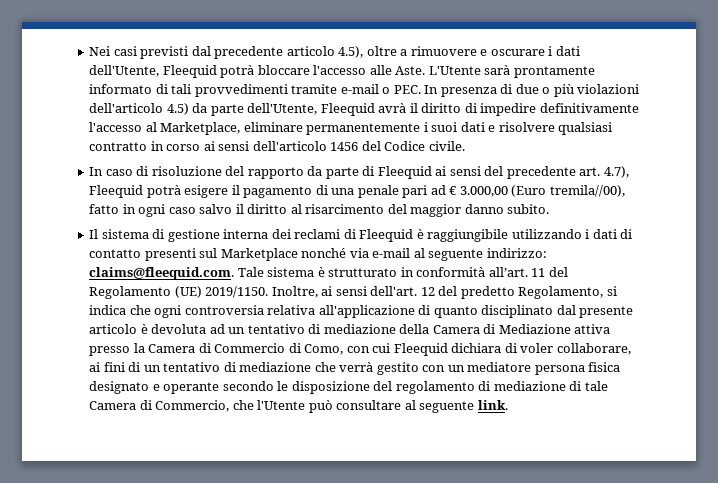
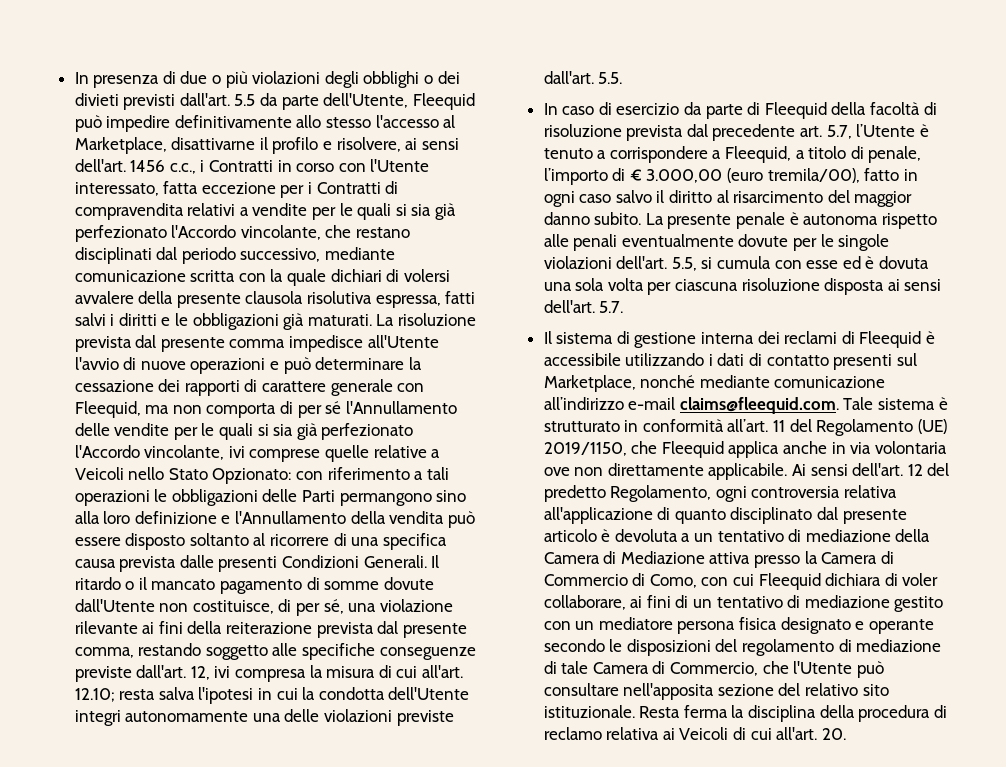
[89,46,580,59] [89,65,595,78] [89,84,421,97] Nei casi previsti dal precedente articolo 4.5), oltre a rimuovere e oscurare i dati dell'Utente, Fleequid potrà bloccare l'accesso alle Aste. L'Utente sarà prontamente informato di tali provvedimenti tramite e-mail o PEC. -> (74, 78) none
[89,103,639,116] [89,122,613,135] [89,141,465,151] dell'articolo 4.5) da parte dell'Utente, Fleequid avrà il diritto di impedire definitivamente l'accesso al Marketplace, eliminare permanentemente i suoi dati e risolvere qualsiasi contratto in corso ai sensi dell'articolo 1456 del Codice civile. -> [324,71,460,88] [74,93,475,110] [74,115,456,132] [74,137,459,154] [74,159,430,174] [74,181,399,198] [74,203,457,220] [74,225,411,242] [74,247,396,264] [74,269,450,286] [74,291,476,308] [74,313,477,330] [74,335,439,352] [74,357,422,374] [74,379,425,396] [74,401,457,418] [74,423,414,440] [74,445,441,462] [74,467,449,484] [74,489,467,506] [74,511,475,528] [74,533,447,550] [74,555,440,572] [74,577,434,594] [74,599,453,616] [74,621,467,638] [74,643,476,660] [74,665,464,682] [74,687,470,704] [74,709,454,726] [543,71,623,84] degli obblighi o dei divieti previsti dall'art. 5.5 da parte dell'Utente, Fleequid può impedire definitivamente allo stesso l'accesso al Marketplace, disattivarne il profilo e risolvere, ai sensi dell'art. 1456 c.c., i Contratti in corso con l'Utente interessato, fatta eccezione per i Contratti di compravendita relativi a vendite per le quali si sia già perfezionato l'Accordo vincolante, che restano disciplinati dal periodo successivo, mediante comunicazione scritta con la quale dichiari di volersi avvalere della presente clausola risolutiva espressa, fatti salvi i diritti e le obbligazioni già maturati. La risoluzione prevista dal presente comma impedisce all'Utente l'avvio di nuove operazioni e può determinare la cessazione dei rapporti di carattere generale con Fleequid, ma non comporta di per sé l'Annullamento delle vendite per le quali si sia già perfezionato l'Accordo vincolante, ivi comprese quelle relative a Veicoli nello Stato Opzionato: con riferimento a tali operazioni le obbligazioni delle Parti permangono sino alla loro definizione e l'Annullamento della vendita può essere disposto soltanto al ricorrere di una specifica causa prevista dalle presenti Condizioni Generali. Il ritardo o il mancato pagamento di somme dovute dall'Utente non costituisce, di per sé, una violazione rilevante ai fini della reiterazione prevista dal presente comma, restando soggetto alle specifiche conseguenze previste dall'art. 12, ivi compresa la misura di cui all'art. 12.10; resta salva l'ipotesi in cui la condotta dell'Utente integri autonomamente una delle violazioni previste dall'art. 5.5.
[151,166,304,179] risoluzione del rapporto -> [616,103,680,115] esercizio
[435,166,629,179] [89,185,625,198] ai sensi del precedente art. 4.7), Fleequid potrà esigere il pagamento di una penale pari ad € 3.000,00 (Euro tremila//00), -> [831,102,937,115] [543,124,929,141] [543,146,922,163] [543,168,860,185] della facoltà di risoluzione prevista dal precedente art. 5.7, l’Utente è tenuto a corrispondere a Fleequid, a titolo di penale, l’importo di € 3.000,00 (euro tremila/00),
(550, 209) none -> [645,212,937,229] [543,234,890,251] [543,256,930,271] [543,278,942,295] [543,300,624,313] La presente penale è autonoma rispetto alle penali eventualmente dovute per le singole violazioni dell'art. 5.5, si cumula con esse ed è dovuta una sola volta per ciascuna risoluzione disposta ai sensi dell'art. 5.7.
[427,229,509,242] raggiungibile -> [543,353,621,366] accessibile
[220,248,547,261] Marketplace nonché via e-mail al seguente indirizzo: -> [543,375,886,392] [543,397,676,410] Marketplace, nonché mediante comunicazione all’indirizzo e-mail
[205,286,333,298] 2019/1150. Inoltre, ai -> [543,441,947,458] [543,463,807,480] 2019/1150, che Fleequid applica anche in via volontaria ove non direttamente applicabile. Ai
[606,286,617,296] [89,305,151,315] si indica che -> (712, 493) none
[209,324,225,334] ad -> [681,533,691,542] a
[314,362,374,372] che verrà -> (890, 601) none
[291,381,370,394] disposizione -> [626,639,711,656] disposizioni
[404,400,508,413] al seguente link. -> [623,683,889,700] [543,705,947,722] [543,727,846,740] nell'apposita sezione del relativo sito istituzionale. Resta ferma la disciplina della procedura di reclamo relativa ai Veicoli di cui all'art. 20.

